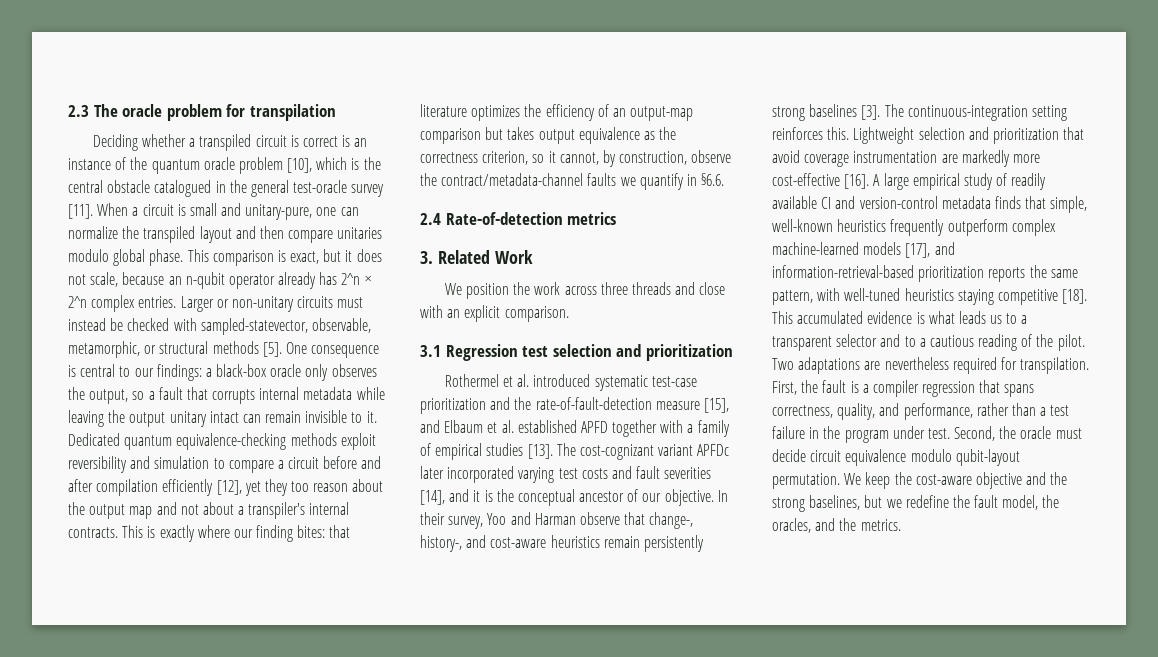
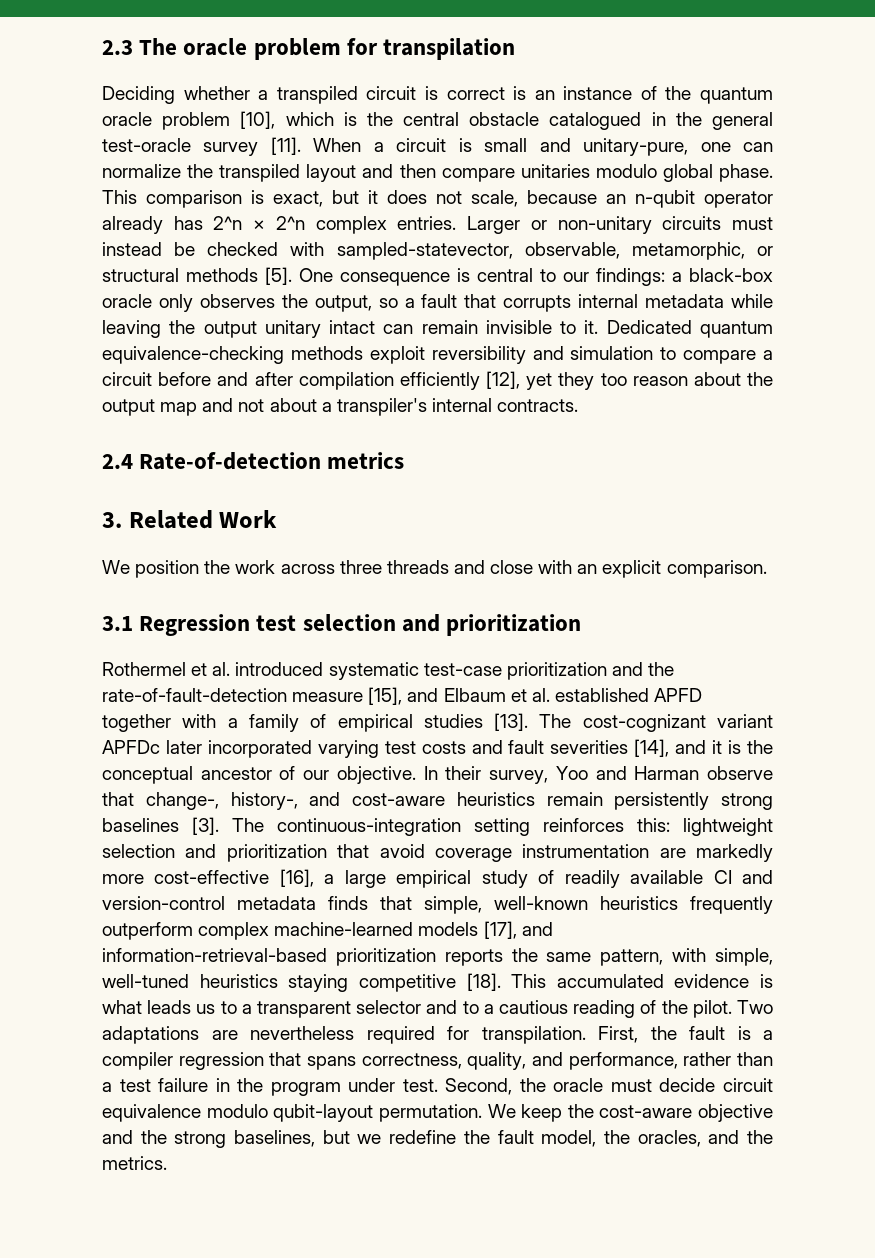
[122,525,351,542] [420,104,694,121] [420,127,677,144] [420,150,732,167] [420,173,725,190] This is exactly where our finding bites: that literature optimizes the efficiency of an output-map comparison but takes output equivalence as the correctness criterion, so it cannot, by construction, observe the contract/metadata-channel faults we quantify in §6.6. -> (579, 405) none
[827,127,915,144] this. Lightweight -> [637,818,773,836] this: lightweight
[844,174,881,189] [16]. A -> [279,869,335,887] [16], a
(841, 294) none -> [715,948,774,966] simple,

